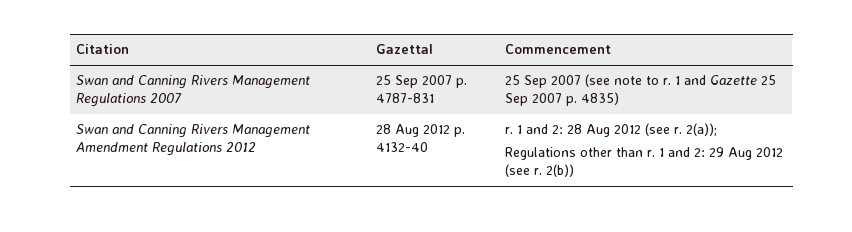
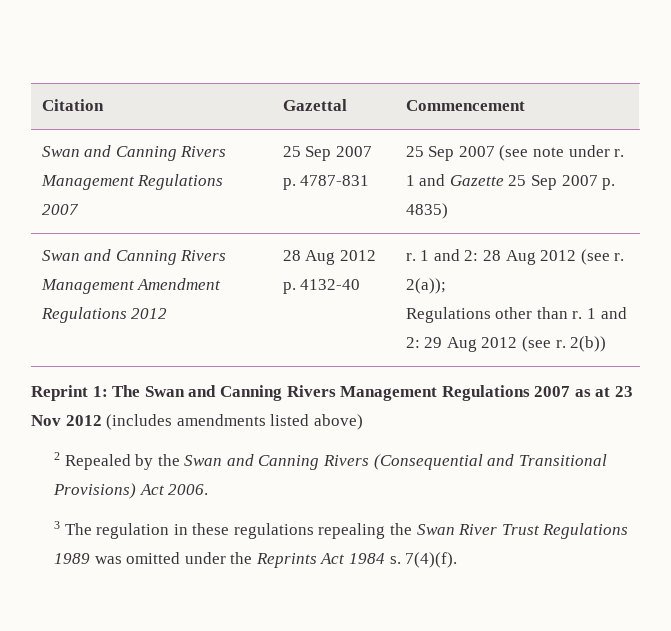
[645,76,659,85] to -> [568,145,610,157] under
(574, 170) none -> [31,385,634,401] [31,414,363,430] [53,452,607,470] [52,483,209,499] [53,521,629,539] [53,552,458,568] // Reprint 1: The Swan and Canning Rivers Management Regulations 2007 as at 23 Nov 2012 (includes amendments listed above) // 2 Repealed by the Swan and Canning Rivers (Consequential and Transitional Provisions) Act 2006. // 3 The regulation in these regulations repealing the Swan River Trust Regulations 1989 was omitted under the Reprints Act 1984 s. 7(4)(f).

